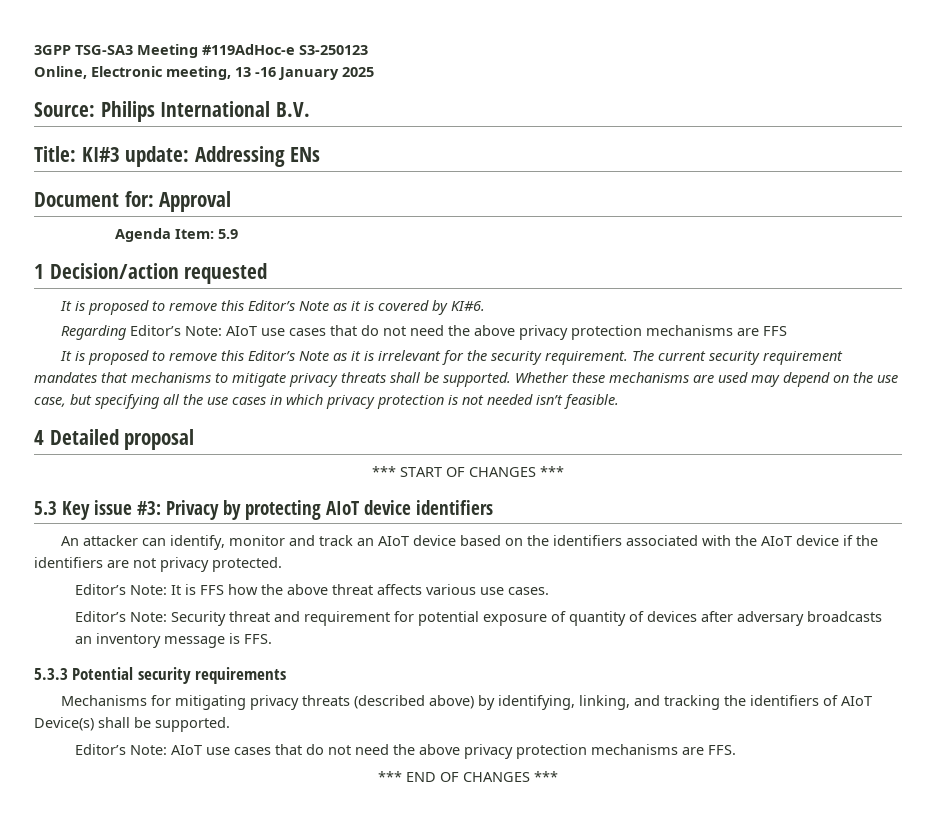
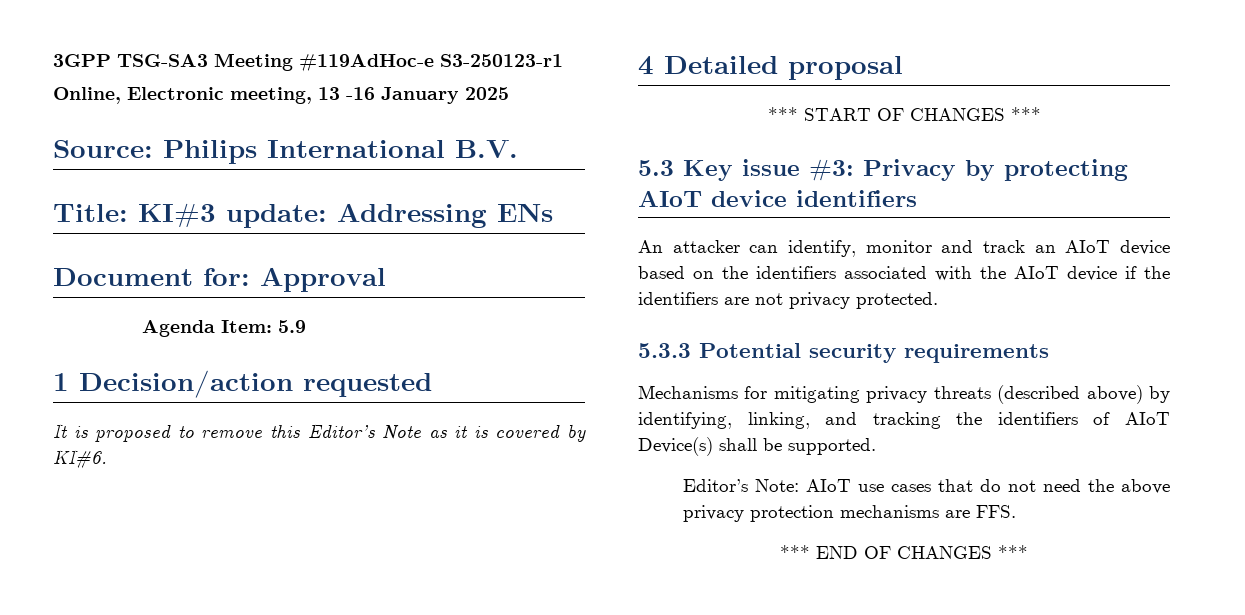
[299,45,368,55] S3-250123 -> [440,54,563,67] S3-250123-r1
[61,325,788,340] [60,350,844,365] [34,372,898,387] [34,394,619,409] // Regarding Editor’s Note: AIoT use cases that do not need the above privacy protection mechanisms are FFS // It is proposed to remove this Editor’s Note as it is irrelevant for the security requirement. The current security requirement mandates that mechanisms to mitigate privacy threats shall be supported. Whether these mechanisms are used may depend on the use case, but specifying all the use cases in which privacy protection is not needed isn’t feasible. -> (107, 459) none
[74,584,549,595] [74,611,882,626] [74,633,272,648] // Editor’s Note: It is FFS how the above threat affects various use cases. // Editor’s Note: Security threat and requirement for potential exposure of quantity of devices after adversary broadcasts an inventory message is FFS. -> (938, 300) none

